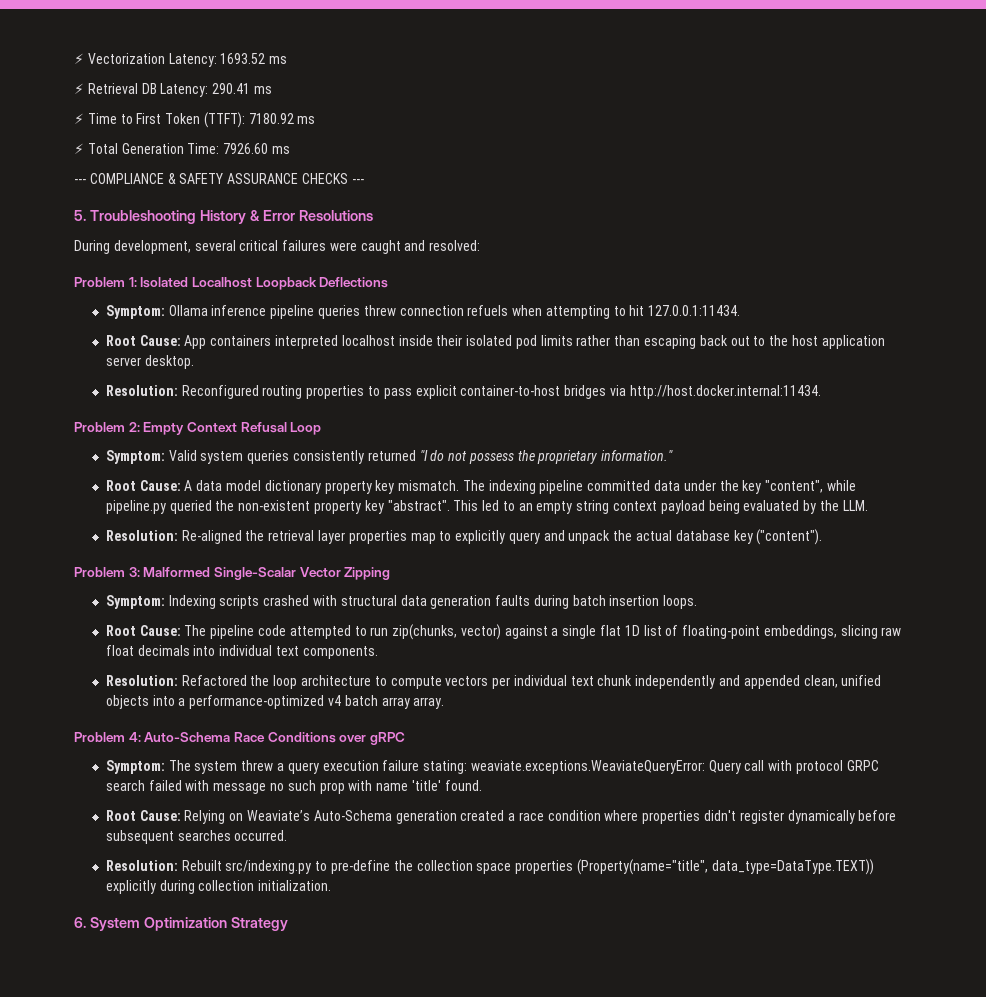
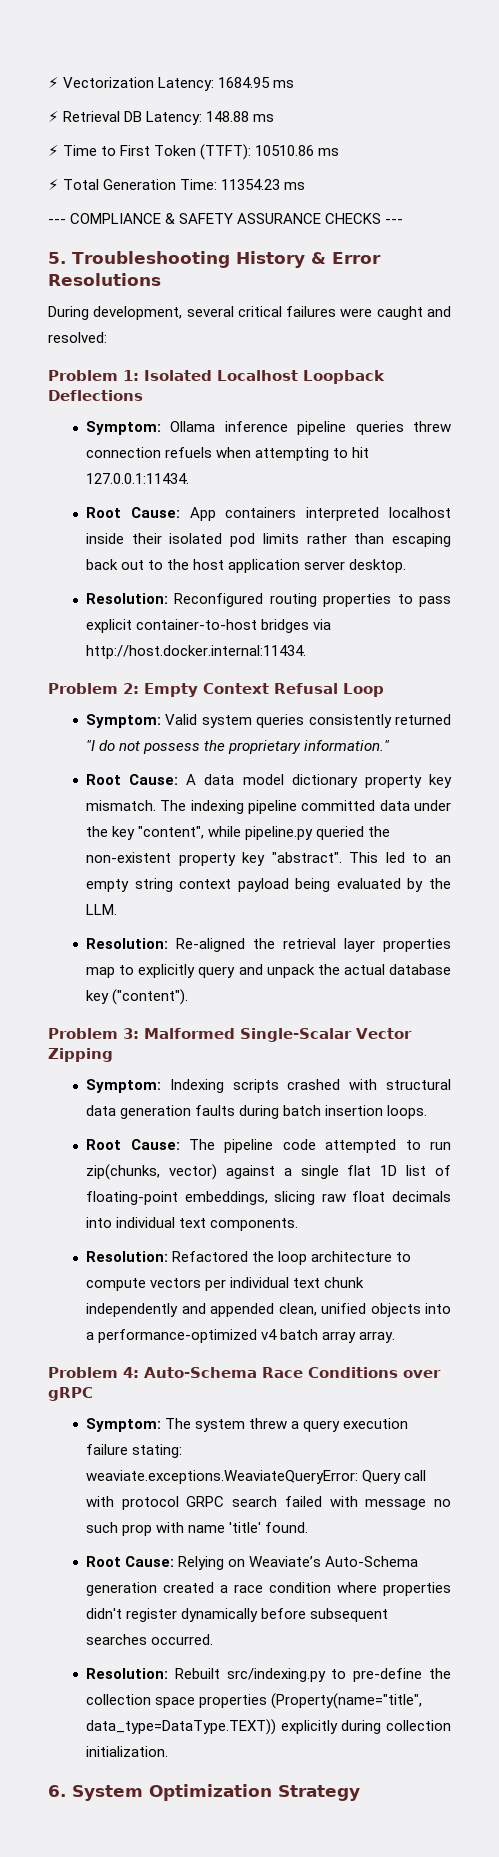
[220,53,266,64] 1693.52 -> [218,77,271,88] 1684.95
[212,83,251,94] 290.41 -> [206,111,250,122] 148.88
[248,113,294,124] 7180.92 -> [255,145,315,156] 10510.86
[223,143,269,154] 7926.60 -> [221,179,281,190] 11354.23

